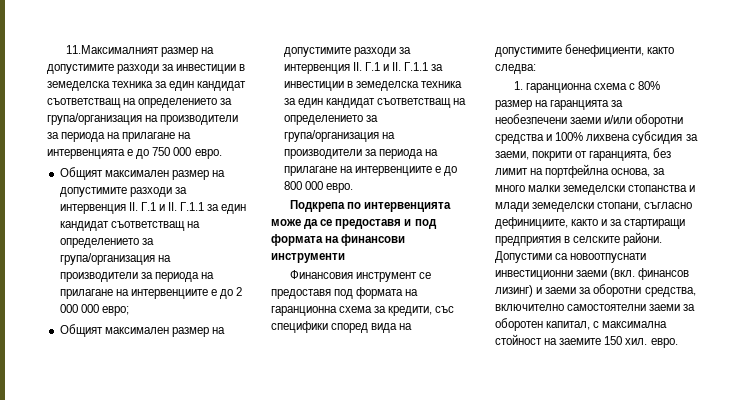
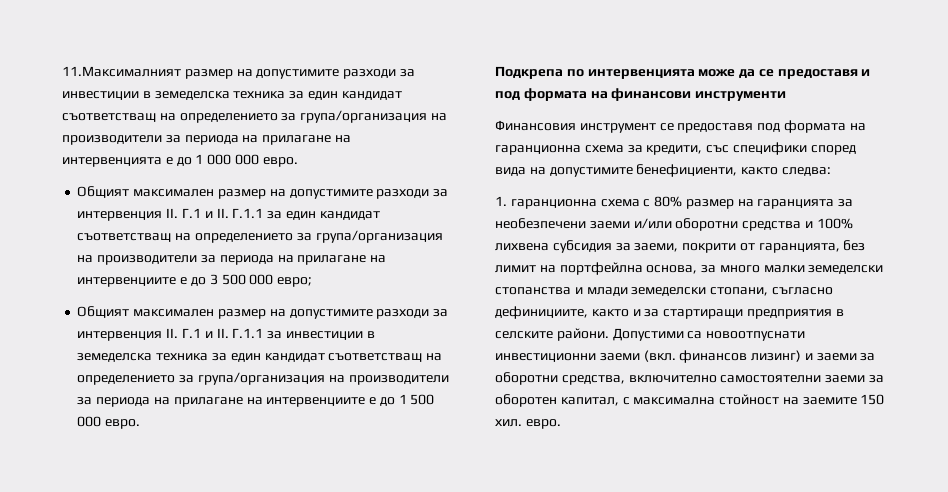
[152,147,171,156] 750 -> [195,154,232,165] 1 000
[236,287,243,296] [59,304,78,313] 2 000 -> [209,274,246,285] 3 500
[283,181,302,190] 800 -> [398,394,435,405] 1 500

